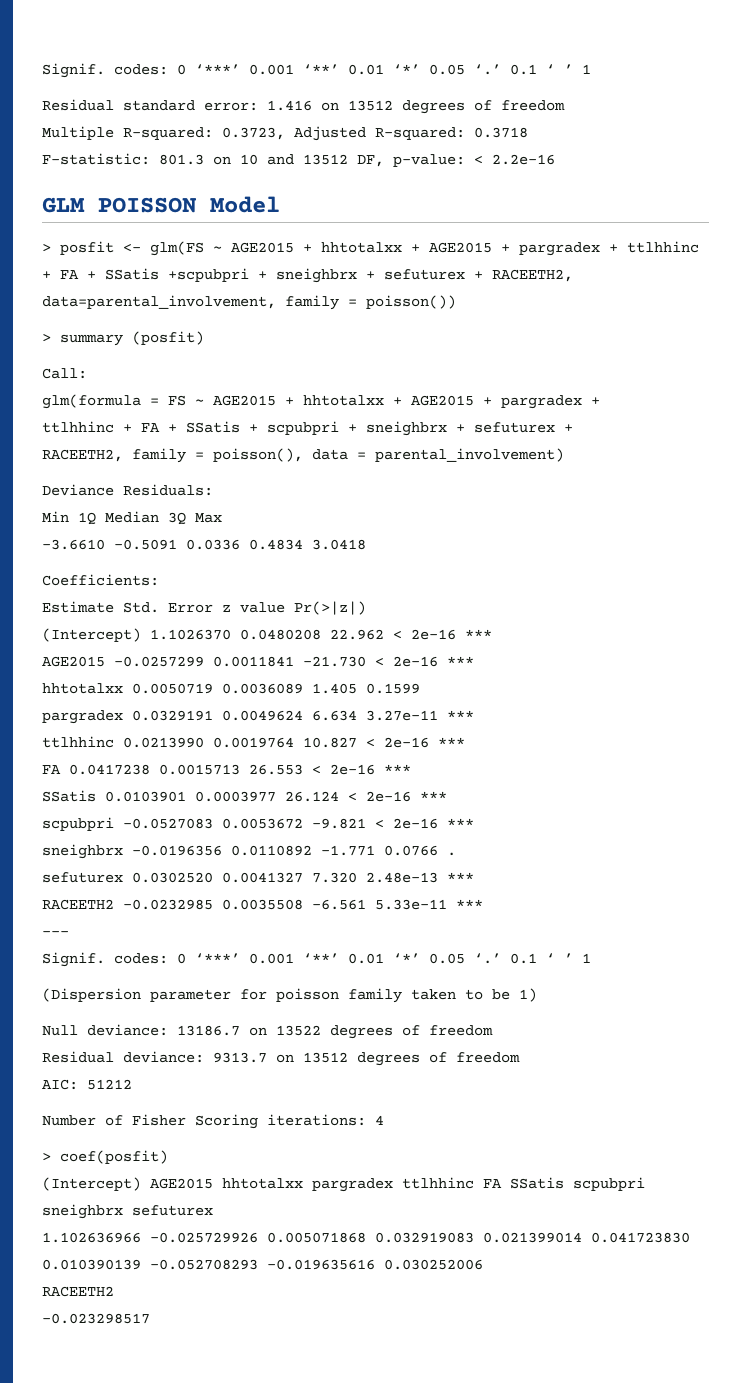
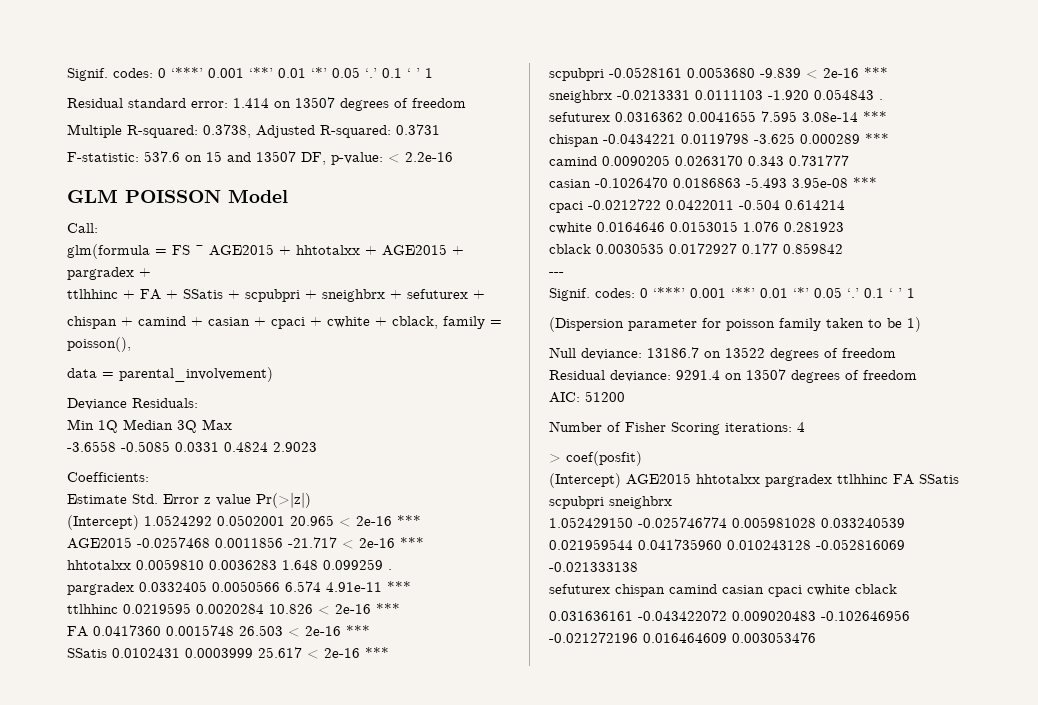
[267,100,393,111] 1.416 on 13512 -> [233,97,335,108] 1.414 on 13507
[222,127,285,140] 0.3723, -> [203,124,251,138] 0.3738,
[474,127,528,138] 0.3718 -> [396,124,440,135] 0.3731
[159,154,348,165] 801.3 on 10 and 13512 -> [144,151,296,162] 537.6 on 15 and 13507
[42,241,699,256] [42,268,573,283] [42,295,456,310] [42,331,204,346] // > posfit <- glm(FS ~ AGE2015 + hhtotalxx + AGE2015 + pargradex + ttlhhinc + FA + SSatis +scpubpri + sneighbrx + sefuturex + RACEETH2, data=parental_involvement, family = poisson()) // > summary (posfit) -> (288, 196) none
[42,449,123,462] RACEETH2, -> [67,316,438,329] chispan + camind + casian + cpaci + cwhite + cblack,
(303, 455) none -> (131, 344) //
[42,539,366,550] -3.6610 -0.5091 0.0336 0.4834 3.0418 -> [67,441,317,452] -3.6558 -0.5085 0.0331 0.4824 2.9023
[150,629,384,640] 1.1026370 0.0480208 22.962 -> [144,515,334,526] 1.0524292 0.0502001 20.965
[114,656,366,667] -0.0257299 0.0011841 -21.730 -> [137,537,337,548] -0.0257468 0.0011856 -21.717
[132,683,420,694] [42,710,438,724] 0.0050719 0.0036089 1.405 0.1599 // pargradex 0.0329191 0.0049624 6.634 3.27e-11 -> [136,559,392,570] [67,581,382,595] 0.0059810 0.0036283 1.648 0.099259 . // pargradex 0.0332405 0.0050566 6.574 4.91e-11
[123,737,357,748] 0.0213990 0.0019764 10.827 -> [123,603,313,614] 0.0219595 0.0020284 10.826
[69,764,303,775] 0.0417238 0.0015713 26.553 -> [93,625,283,636] 0.0417360 0.0015748 26.503
[105,791,339,802] 0.0103901 0.0003977 26.124 -> [112,647,302,658] 0.0102431 0.0003999 25.617
[123,818,366,829] -0.0527083 0.0053672 -9.821 -> [609,67,801,78] -0.0528161 0.0053680 -9.839
[132,845,456,856] [42,872,474,883] [42,899,483,910] -0.0196356 0.0110892 -1.771 0.0766 . // sefuturex 0.0302520 0.0041327 7.320 2.48e-13 *** // RACEETH2 -0.0232985 0.0035508 -6.561 5.33e-11 *** -> [617,89,883,100] [549,111,887,122] [549,133,889,147] [549,155,849,166] [549,177,877,188] [549,199,845,213] [549,221,844,234] [549,243,843,254] -0.0213331 0.0111103 -1.920 0.054843 . // sefuturex 0.0316362 0.0041655 7.595 3.08e-14 *** // chispan -0.0434221 0.0119798 -3.625 0.000289 *** // camind 0.0090205 0.0263170 0.343 0.731777 // casian -0.1026470 0.0186863 -5.493 3.95e-08 *** // cpaci -0.0212722 0.0422011 -0.504 0.614214 // cwhite 0.0164646 0.0153015 1.076 0.281923 // cblack 0.0030535 0.0172927 0.177 0.859842
[213,1052,348,1063] 9313.7 on 13512 -> [676,369,786,380] 9291.4 on 13507
[87,1079,132,1090] 51212 -> [585,391,625,402] 51200
[132,1205,213,1216] [42,1232,690,1243] [42,1259,483,1270] [42,1286,114,1297] [42,1313,150,1324] sefuturex // 1.102636966 -0.025729926 0.005071868 0.032919083 0.021399014 0.041723830 0.010390139 -0.052708293 -0.019635616 0.030252006 // RACEETH2 // -0.023298517 -> [549,517,905,528] [549,539,905,550] [549,562,638,572] [549,584,897,597] [549,610,910,621] [549,632,816,643] // 1.052429150 -0.025746774 0.005981028 0.033240539 0.021959544 0.041735960 0.010243128 -0.052816069 -0.021333138 // sefuturex chispan camind casian cpaci cwhite cblack // 0.031636161 -0.043422072 0.009020483 -0.102646956 -0.021272196 0.016464609 0.003053476

